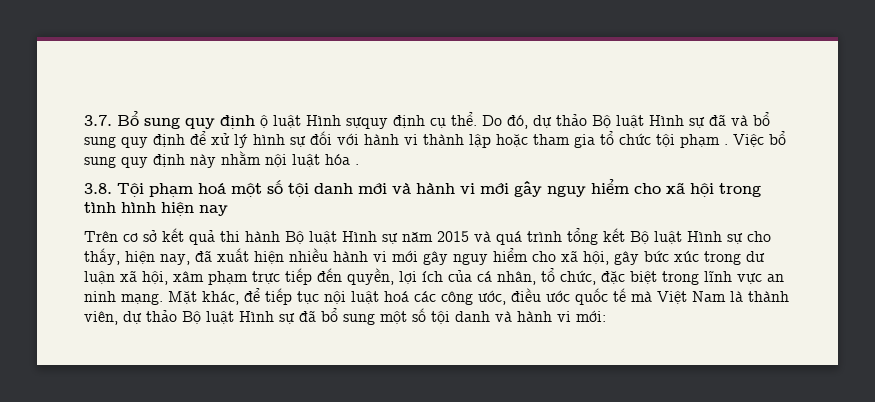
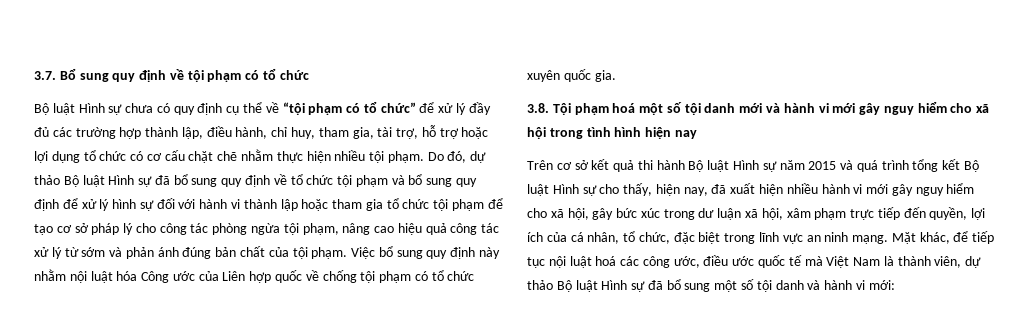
[260,112,477,129] ộ luật Hình sựquy định cụ thể. -> [169,68,309,82] [34,101,491,115] [34,125,489,139] [34,149,424,163] về tội phạm có tổ chức // Bộ luật Hình sự chưa có quy định cụ thể về “tội phạm có tổ chức” để xử lý đầy đủ các trường hợp thành lập, điều hành, chỉ huy, tham gia, tài trợ, hỗ trợ hoặc lợi dụng tổ chức có cơ cấu chặt chẽ nhằm thực hiện nhiều tội phạm.
(726, 120) none -> [173,174,388,187] bổ sung quy định về tổ chức tội phạm
[724,144,728,145] . -> [487,198,503,209] [34,223,500,235] [34,246,348,259] để tạo cơ sở pháp lý cho công tác phòng ngừa tội phạm, nâng cao hiệu quả công tác xử lý từ sớm và phản ánh đúng bản chất của tội phạm.
[355,164,359,165] . -> [141,270,475,283] [527,69,616,82] Công ước của Liên hợp quốc về chống tội phạm có tổ chức xuyên quốc gia.

